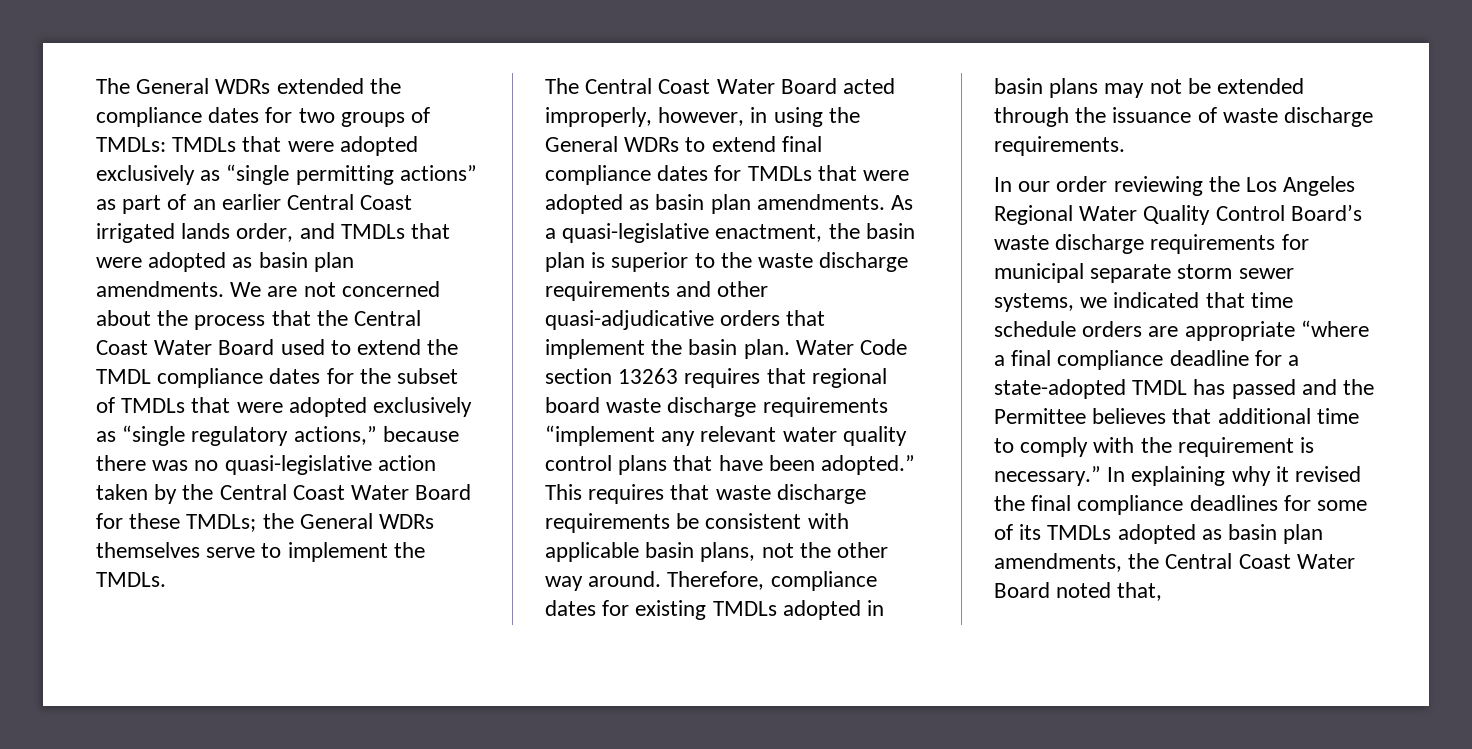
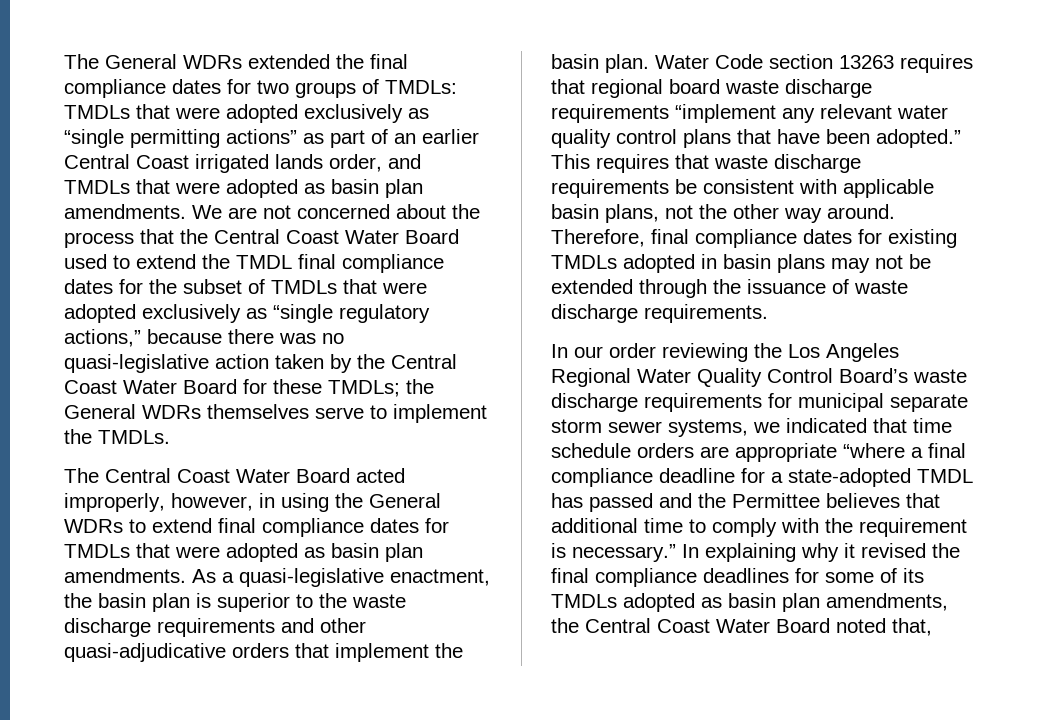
(401, 86) none -> [370,54,408,69] final
(151, 376) none -> [298,254,336,269] final
(765, 580) none -> [651,229,689,244] final

